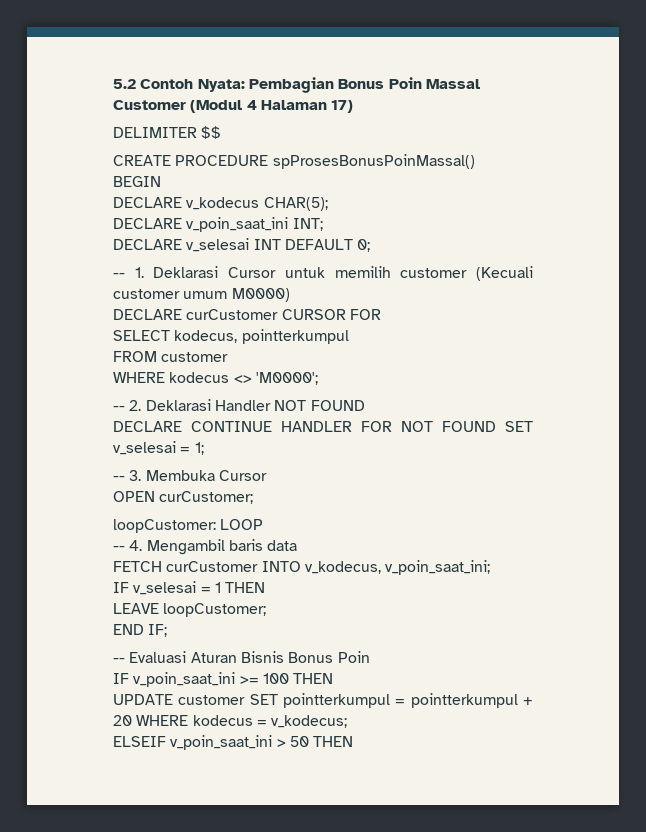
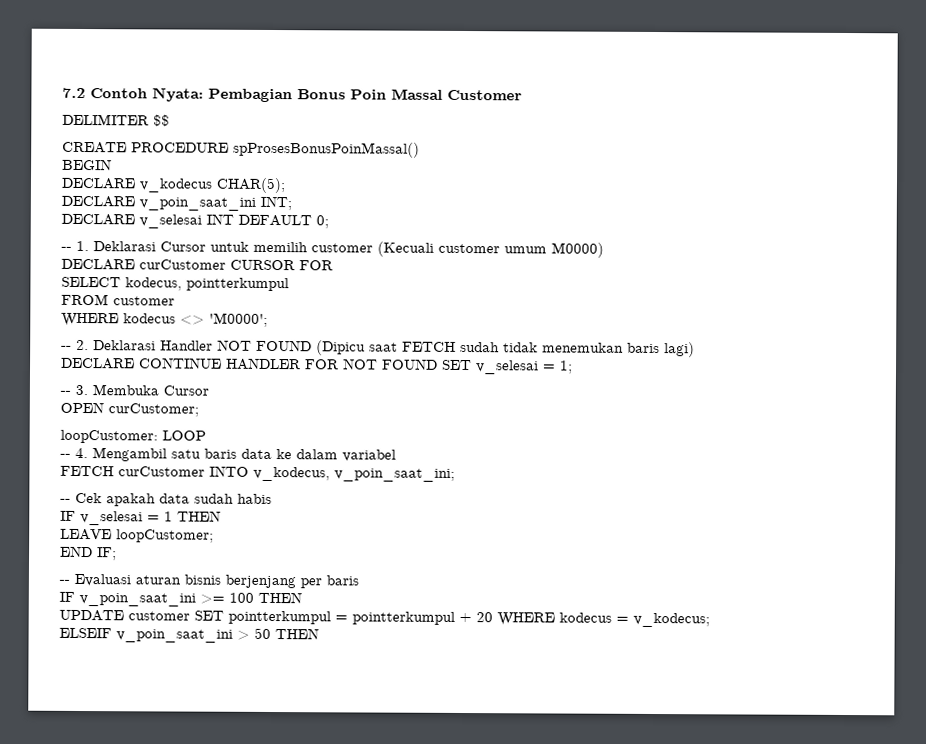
[113,79,136,89] 5.2 -> [62,87,86,99] 7.2
[190,100,354,113] (Modul 4 Halaman 17) -> (522, 95) none
(365, 405) none -> [316,340,695,358] (Dipicu saat FETCH sudah tidak menemukan baris lagi)
(225, 547) none -> [171,449,201,459] satu
(298, 545) none -> [276,449,396,462] ke dalam variabel
(491, 567) none -> [60,492,272,507] // -- Cek apakah data sudah habis
[190,651,370,663] Aturan Bisnis Bonus Poin -> [135,574,359,589] aturan bisnis berjenjang per baris

